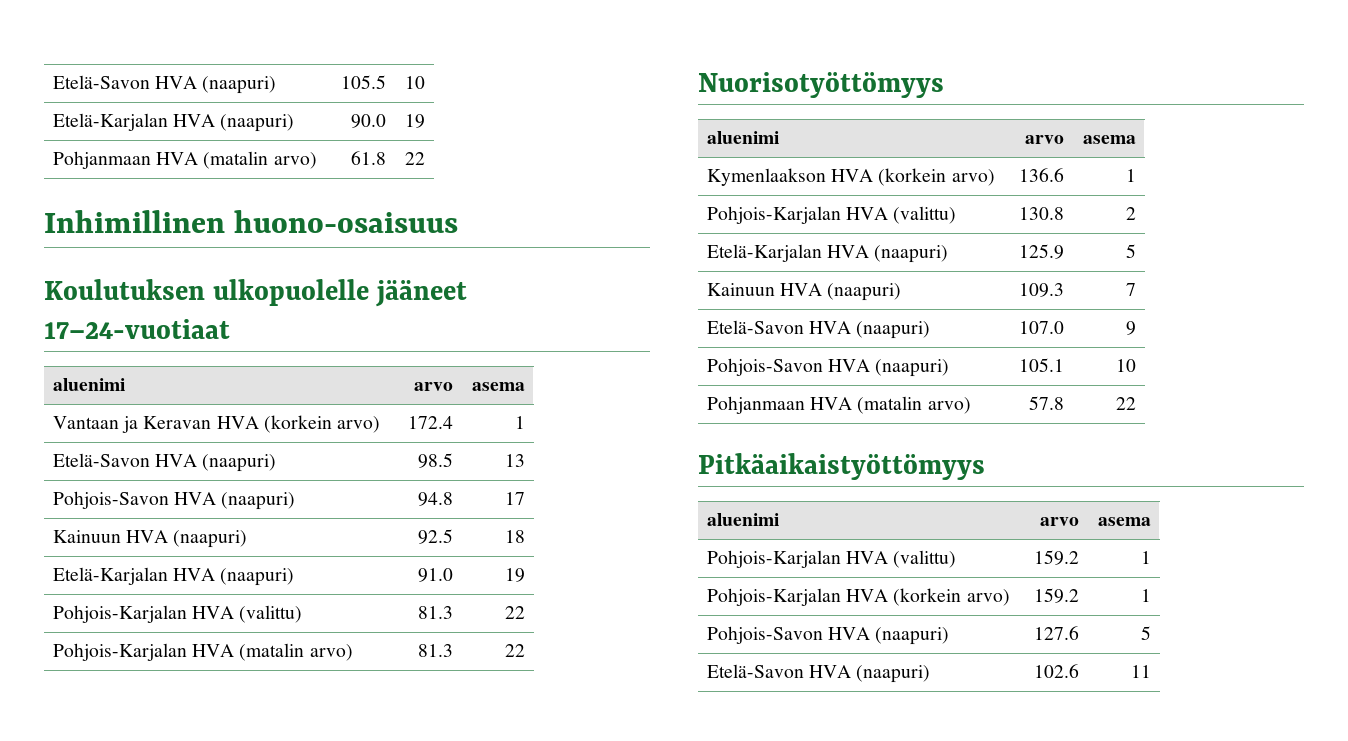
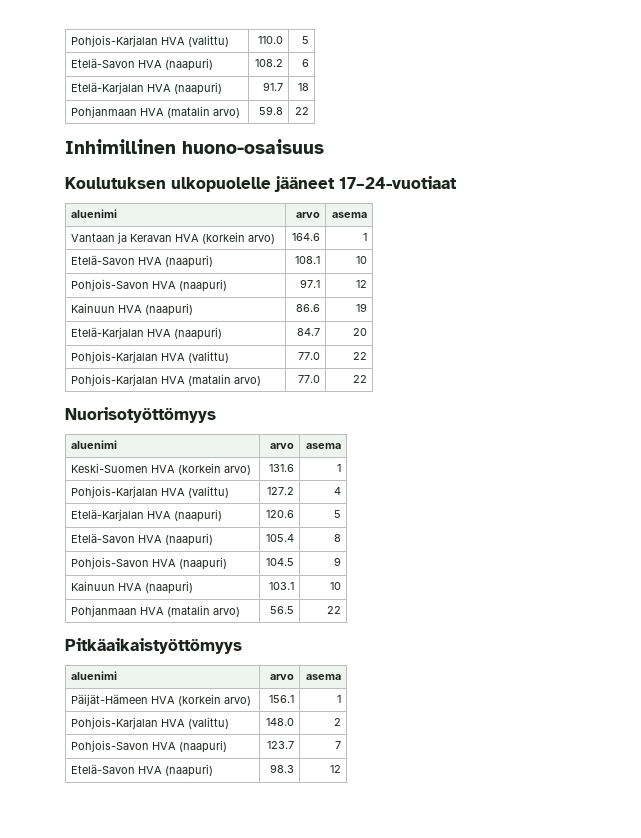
[52,75,277,94] [341,75,387,89] [405,76,426,89] [52,113,295,132] [351,114,387,128] [405,114,426,128] [52,151,317,169] [351,151,387,165] Etelä-Savon HVA (naapuri) | 105.5 | 10 // Etelä-Karjalan HVA (naapuri) | 90.0 | 19 // Pohjanmaan HVA (matalin arvo) | 61.8 -> [70,35,229,47] [258,36,284,44] [302,36,310,44] [70,58,213,71] [255,59,284,67] [302,59,310,67] [70,82,222,95] [263,82,284,91] [298,83,310,91] [70,106,240,118] [259,106,284,115] Pohjois-Karjalan HVA (valittu) | 110.0 | 5 // Etelä-Savon HVA (naapuri) | 108.2 | 6 // Etelä-Karjalan HVA (naapuri) | 91.7 | 18 // Pohjanmaan HVA (matalin arvo) | 59.8
[408,416,454,429] 172.4 -> [292,233,321,241] 164.6
[418,453,454,468] [505,454,526,467] [52,491,296,510] [418,492,454,506] [505,492,526,505] [52,530,248,548] [418,529,454,544] [505,530,526,543] [52,567,295,586] [418,568,454,582] [505,568,526,582] [52,605,303,623] [418,606,454,619] 98.5 | 13 // Pohjois-Savon HVA (naapuri) | 94.8 | 17 // Kainuun HVA (naapuri) | 92.5 | 18 // Etelä-Karjalan HVA (naapuri) | 91.0 | 19 // Pohjois-Karjalan HVA (valittu) | 81.3 -> [295,256,321,264] [356,256,368,264] [70,279,227,292] [300,279,321,288] [356,280,368,288] [70,303,193,316] [296,304,321,312] [356,303,368,312] [70,327,222,340] [297,328,321,336] [353,328,368,336] [70,351,229,363] [298,352,321,360] 108.1 | 10 // Pohjois-Savon HVA (naapuri) | 97.1 | 12 // Kainuun HVA (naapuri) | 86.6 | 19 // Etelä-Karjalan HVA (naapuri) | 84.7 | 20 // Pohjois-Karjalan HVA (valittu) | 77.0
[418,644,454,657] 81.3 -> [298,375,321,383] 77.0
[706,168,995,186] [1019,168,1065,182] [1126,169,1137,182] [706,206,957,224] [1019,207,1065,220] [1126,207,1137,220] [706,244,949,263] [1019,244,1065,259] [1126,244,1137,258] [706,283,902,301] [1019,283,1065,297] [1126,283,1137,296] [706,320,931,339] [1019,321,1065,334] [1126,321,1137,335] [706,358,950,377] [1019,358,1065,372] Kymenlaakson HVA (korkein arvo) | 136.6 | 1 // Pohjois-Karjalan HVA (valittu) | 130.8 | 2 // Etelä-Karjalan HVA (naapuri) | 125.9 | 5 // Kainuun HVA (naapuri) | 109.3 | 7 // Etelä-Savon HVA (naapuri) | 107.0 | 9 // Pohjois-Savon HVA (naapuri) | 105.1 -> [70,463,251,475] [269,464,295,472] [337,464,342,472] [70,486,229,498] [267,487,295,495] [334,487,342,495] [70,509,222,522] [266,510,295,518] [334,510,342,518] [70,533,213,546] [266,534,295,542] [334,534,342,542] [70,557,227,570] [266,558,295,566] [334,557,342,566] [70,581,193,594] [269,582,295,590] Keski-Suomen HVA (korkein arvo) | 131.6 | 1 // Pohjois-Karjalan HVA (valittu) | 127.2 | 4 // Etelä-Karjalan HVA (naapuri) | 120.6 | 5 // Etelä-Savon HVA (naapuri) | 105.4 | 8 // Pohjois-Savon HVA (naapuri) | 104.5 | 9 // Kainuun HVA (naapuri) | 103.1
[1029,396,1065,410] 57.8 -> [270,606,295,614] 56.5
[706,550,957,568] [1034,550,1080,565] [1141,551,1152,564] [706,588,1010,606] [1034,588,1080,603] [1141,589,1152,602] [706,626,950,645] [1034,626,1080,640] [1141,626,1152,640] [706,664,931,683] [1034,664,1080,678] [1131,665,1152,678] Pohjois-Karjalan HVA (valittu) | 159.2 | 1 // Pohjois-Karjalan HVA (korkein arvo) | 159.2 | 1 // Pohjois-Savon HVA (naapuri) | 127.6 | 5 // Etelä-Savon HVA (naapuri) | 102.6 | 11 -> [70,694,251,706] [269,695,295,703] [337,695,342,703] [70,717,229,729] [266,718,295,726] [334,718,342,726] [70,740,227,753] [267,741,295,749] [335,741,342,749] [70,764,213,777] [270,764,295,773] [330,765,342,773] Päijät-Hämeen HVA (korkein arvo) | 156.1 | 1 // Pohjois-Karjalan HVA (valittu) | 148.0 | 2 // Pohjois-Savon HVA (naapuri) | 123.7 | 7 // Etelä-Savon HVA (naapuri) | 98.3 | 12

